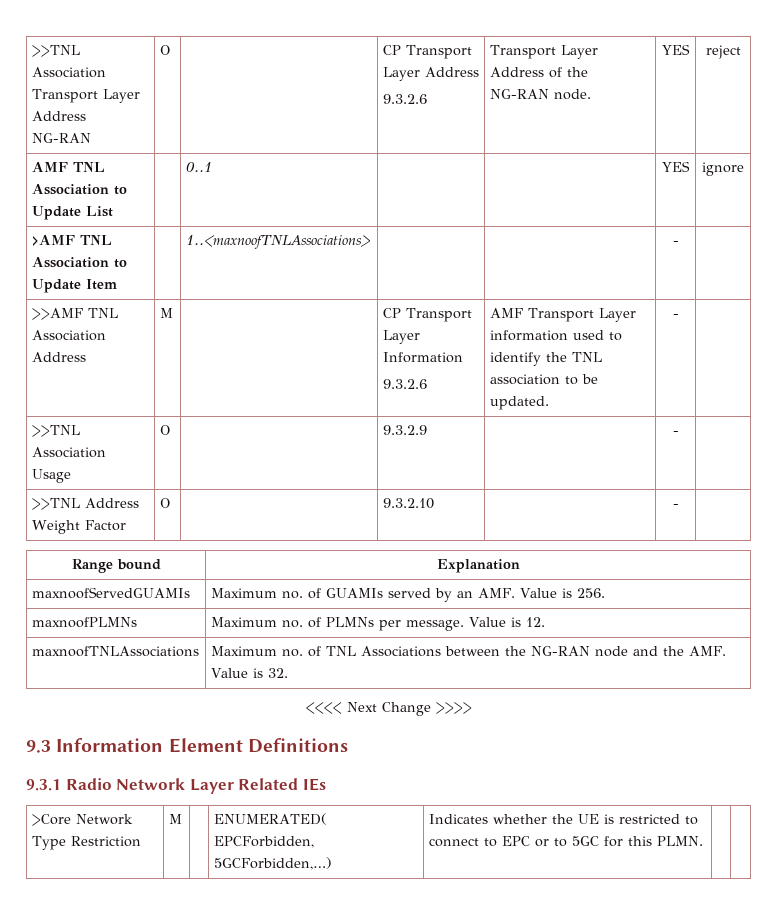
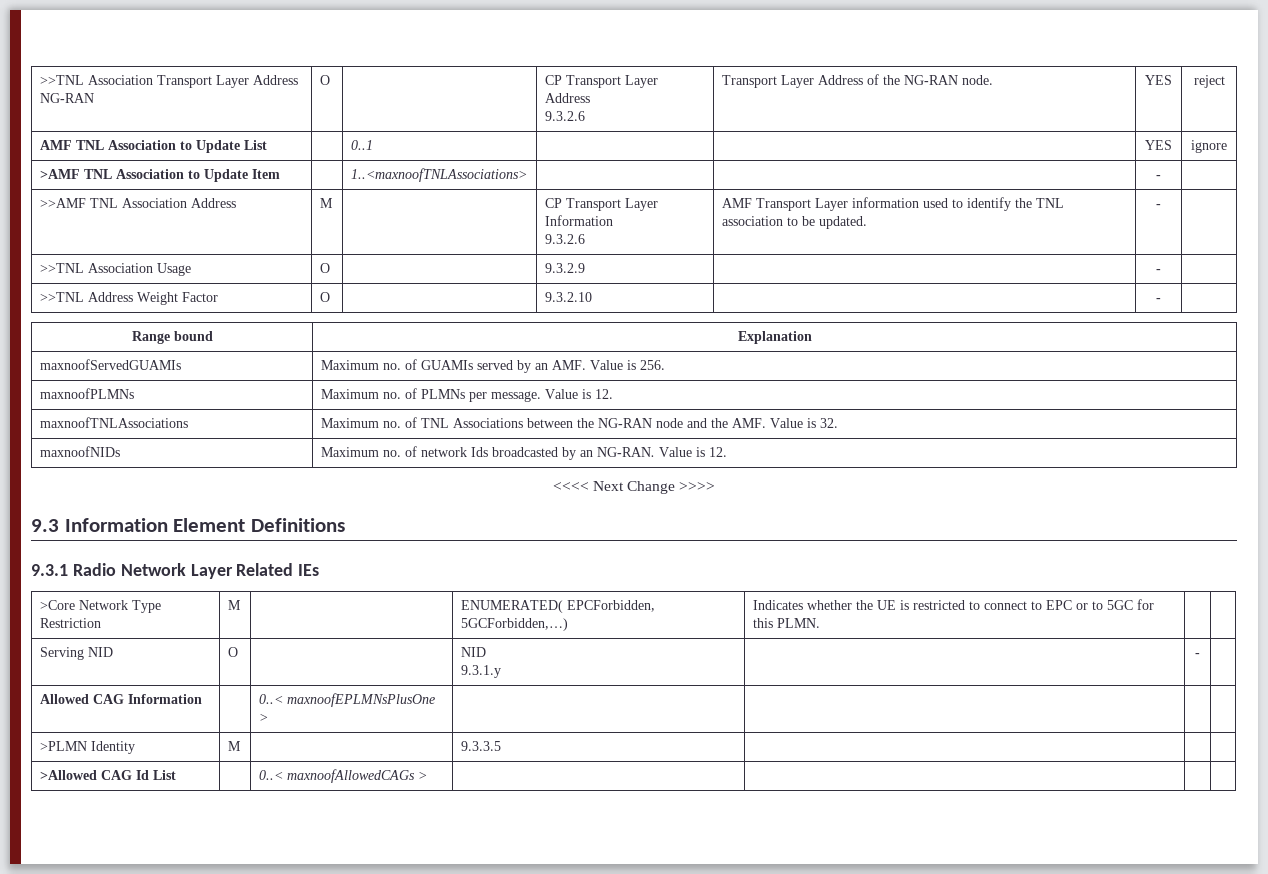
(288, 673) none -> [39,446,120,457] [320,446,727,460] // maxnoofNIDs | Maximum no. of network Ids broadcasted by an NG-RAN. Value is 12.
(703, 841) none -> [39,647,113,660] [227,647,238,657] [460,647,486,657] [460,665,501,678] [1195,653,1200,657] [39,694,202,704] [258,693,435,707] [258,713,268,722] [39,741,135,754] [227,741,241,751] [460,741,501,751] [39,770,176,780] [258,769,427,783] // Serving NID | O | | NID // 9.3.1.y | | - | // Allowed CAG Information | | 0..< maxnoofEPLMNsPlusOne > | | | | // >PLMN Identity | M | | 9.3.3.5 | | | // >Allowed CAG Id List | | 0..< maxnoofAllowedCAGs > | | | |

